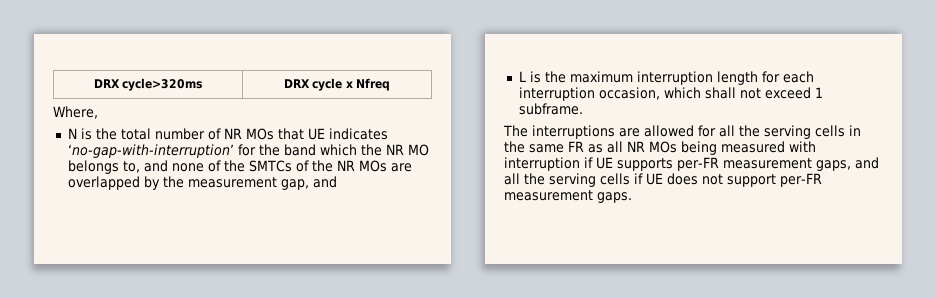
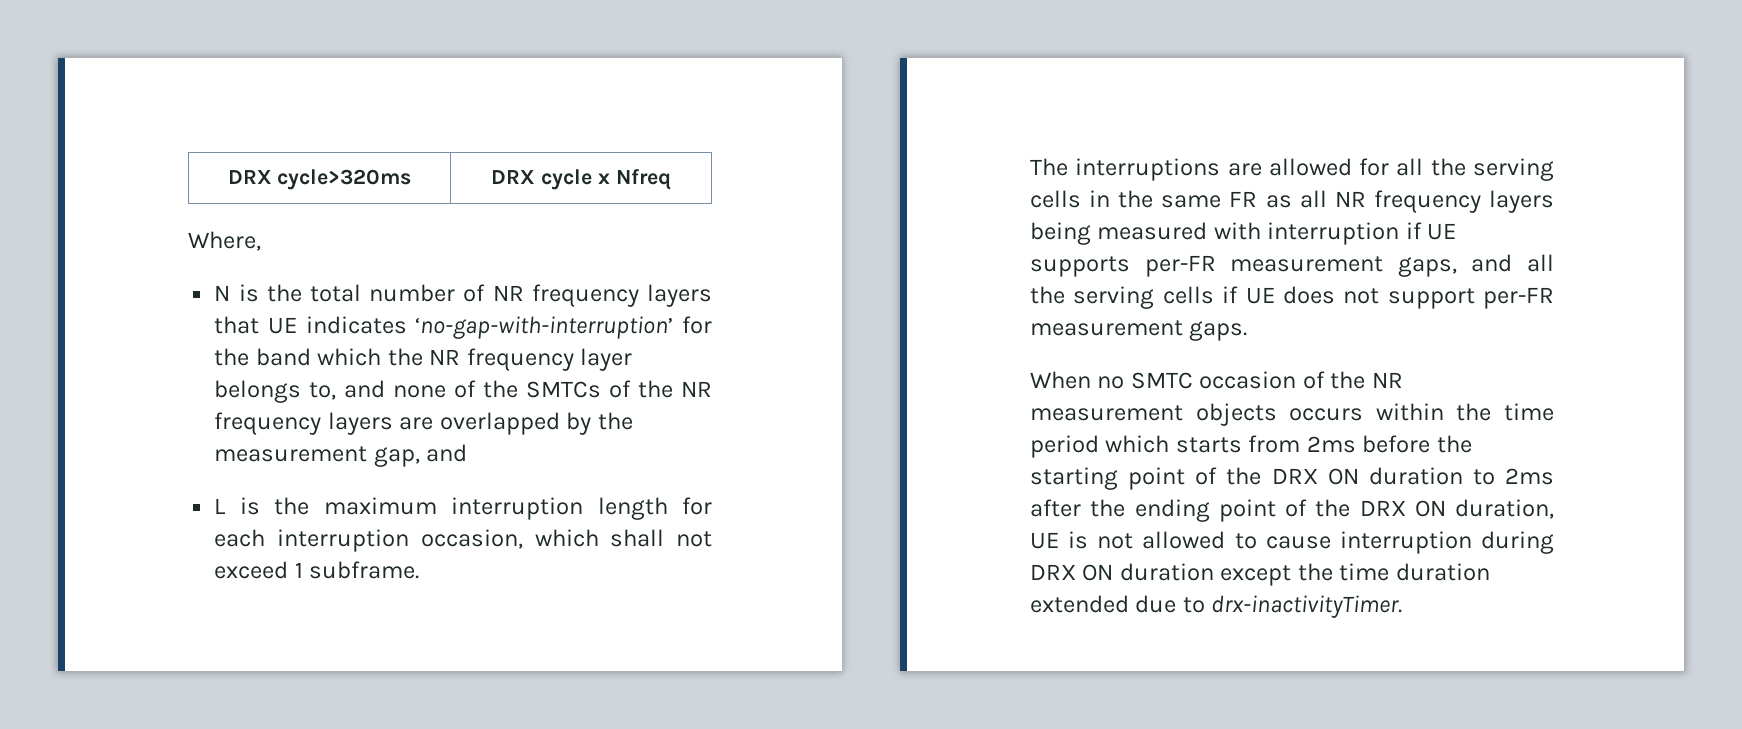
[245,128,274,140] MOs -> [531,284,712,307] frequency layers
[407,144,429,156] MO -> [466,348,633,371] frequency layer
[358,160,387,172] MOs -> [214,412,393,435] frequency layers
[649,141,677,153] MOs -> [1373,190,1554,213] frequency layers
(632, 197) none -> [1030,371,1403,389] [1030,403,1554,426] [1030,435,1472,458] [1030,467,1554,490] [1030,499,1554,522] [1030,531,1554,554] [1030,563,1490,586] [1030,595,1403,618] // When no SMTC occasion of the NR measurement objects occurs within the time period which starts from 2ms before the starting point of the DRX ON duration to 2ms after the ending point of the DRX ON duration, UE is not allowed to cause interruption during DRX ON duration except the time duration extended due to drx-inactivityTimer.

